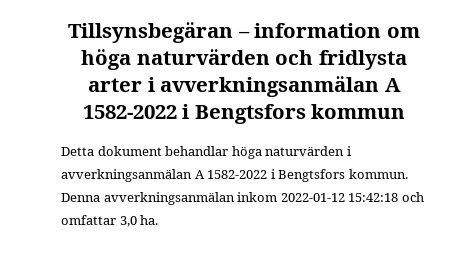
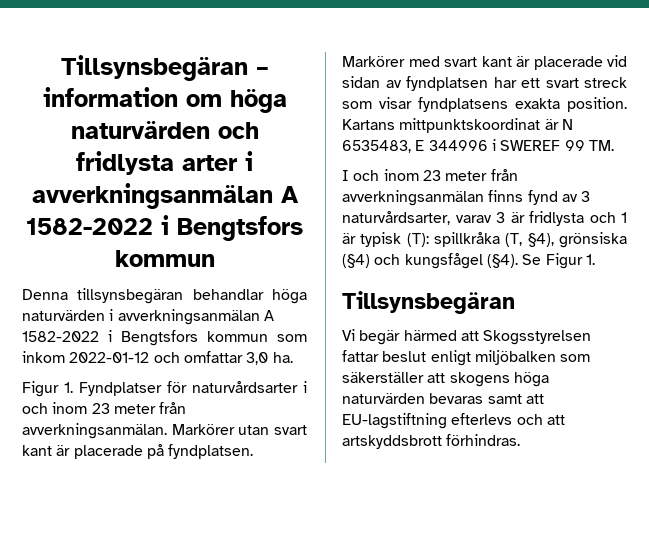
[61,146,162,156] Detta dokument -> [22,288,184,304] Denna tillsynsbegäran
[348,169,408,179] [61,192,235,205] kommun. Denna avverkningsanmälan -> [207,331,307,342] kommun som
[348,193,399,202] 15:42:18 -> (150, 357) none
(159, 220) none -> [22,381,307,397] [22,402,187,414] [22,423,308,439] [22,444,254,459] [342,55,627,70] [342,76,627,91] [342,97,627,112] [342,118,573,133] [342,139,614,153] [342,169,518,181] [342,190,591,206] [342,211,627,226] [342,232,627,248] [342,253,595,269] [342,291,515,314] [342,329,592,345] [342,350,591,366] [342,372,549,387] [342,393,544,404] [342,413,565,429] [342,434,521,449] // Figur 1. Fyndplatser för naturvårdsarter i och inom 23 meter från avverkningsanmälan. Markörer utan svart kant är placerade på fyndplatsen. Markörer med svart kant är placerade vid sidan av fyndplatsen har ett svart streck som visar fyndplatsens exakta position. Kartans mittpunktskoordinat är N 6535483, E 344996 i SWEREF 99 TM. // I och inom 23 meter från avverkningsanmälan finns fynd av 3 naturvårdsarter, varav 3 är fridlysta och 1 är typisk (T): spillkråka (T, §4), grönsiska (§4) och kungsfågel (§4). Se Figur 1. // Tillsynsbegäran // Vi begär härmed att Skogsstyrelsen fattar beslut enligt miljöbalken som säkerställer att skogens höga naturvärden bevaras samt att EU-lagstiftning efterlevs och att artskyddsbrott förhindras.

